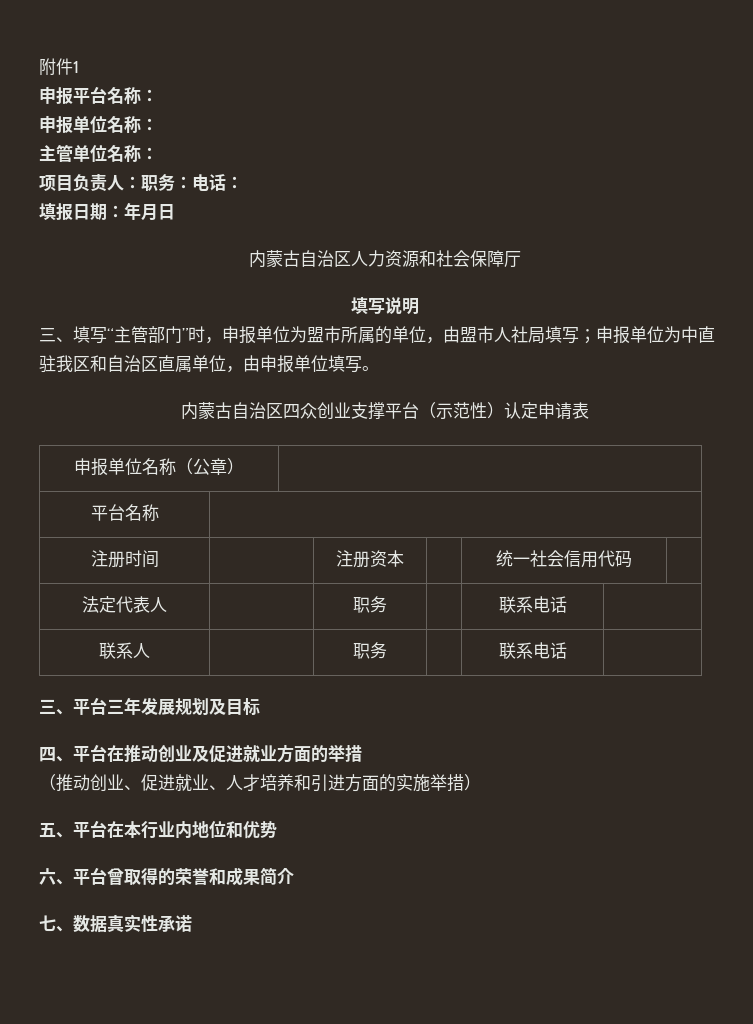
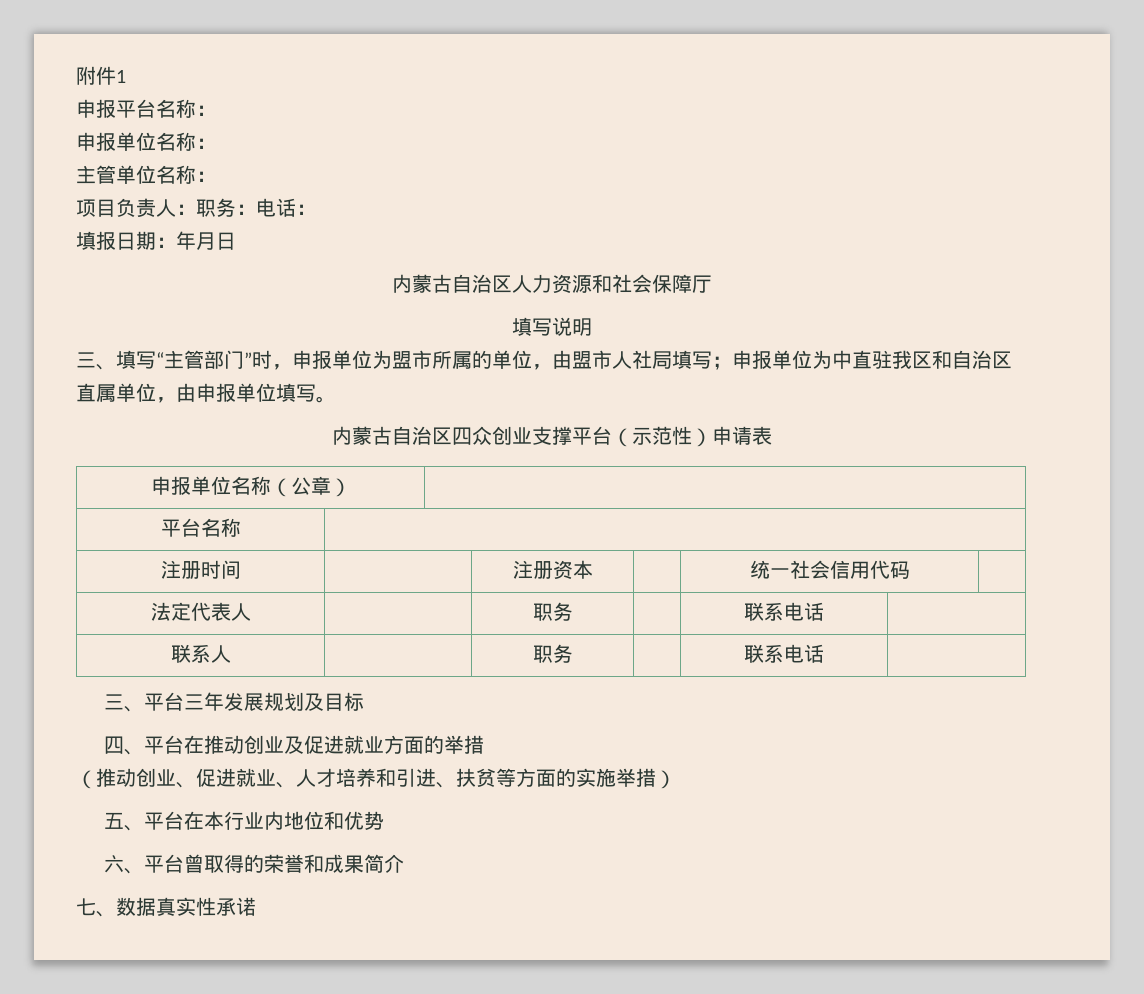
[503,402,538,419] 认定 -> (712, 437) none
(345, 782) none -> [436,768,516,788] 、扶贫等

